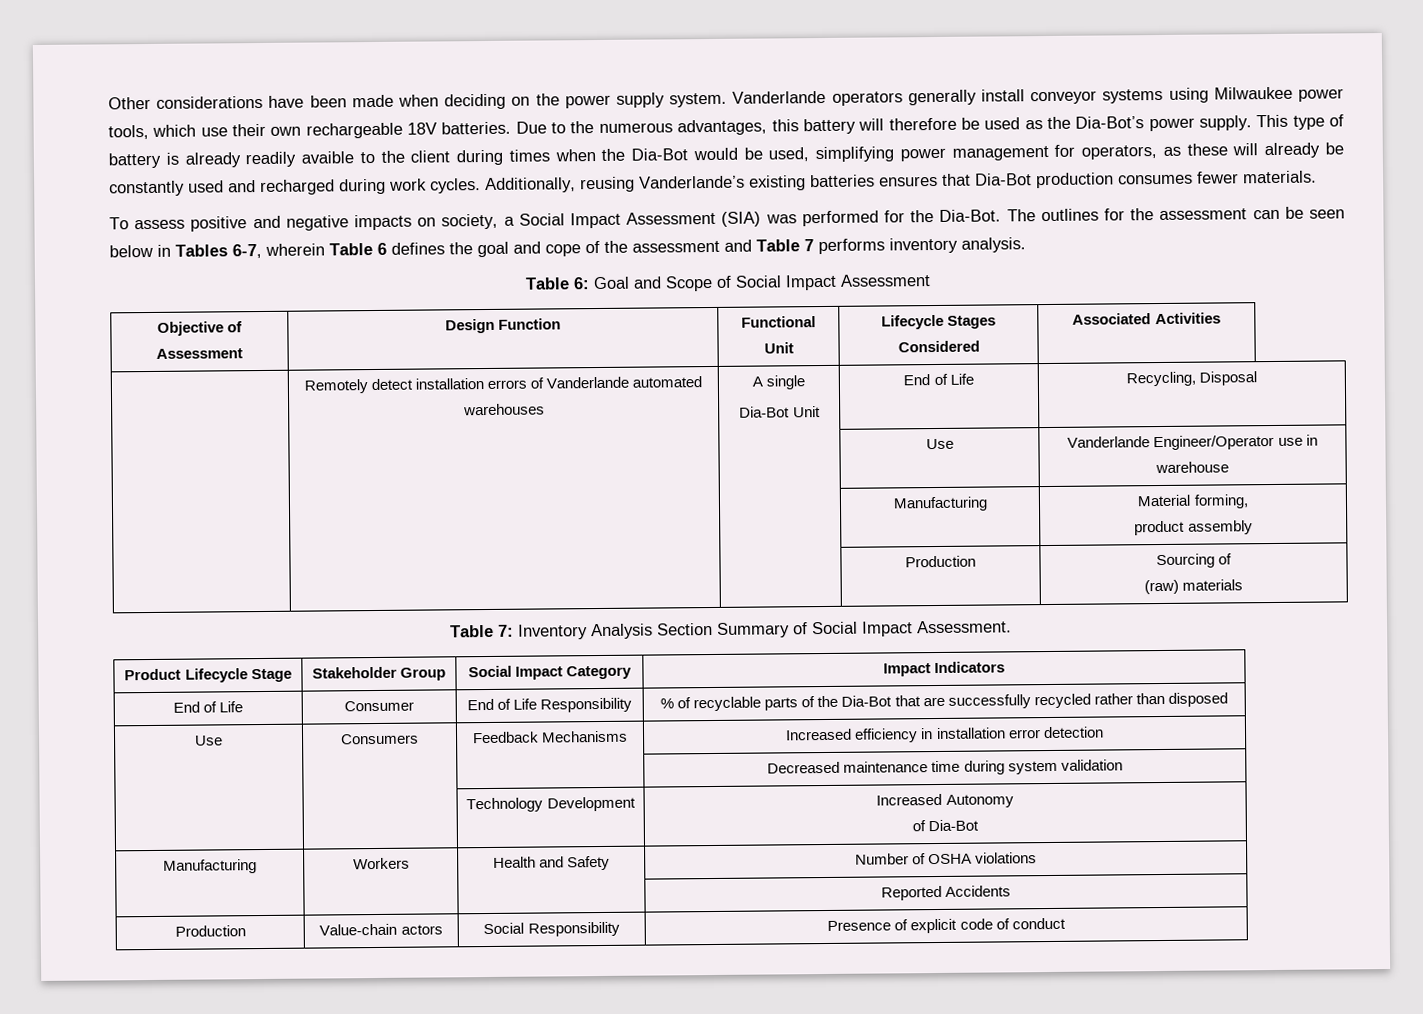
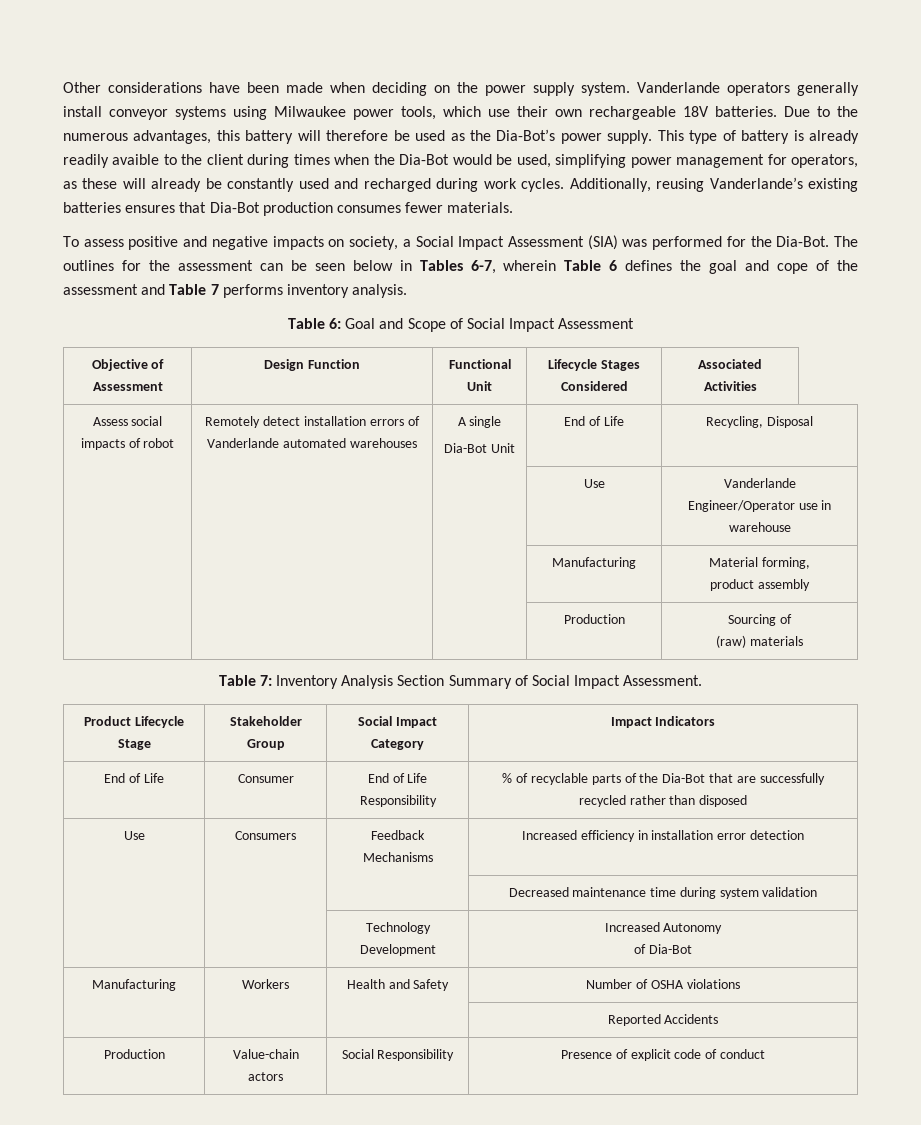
(1221, 318) none -> [92,416,163,426] [80,438,175,450] Assess social impacts of robot

